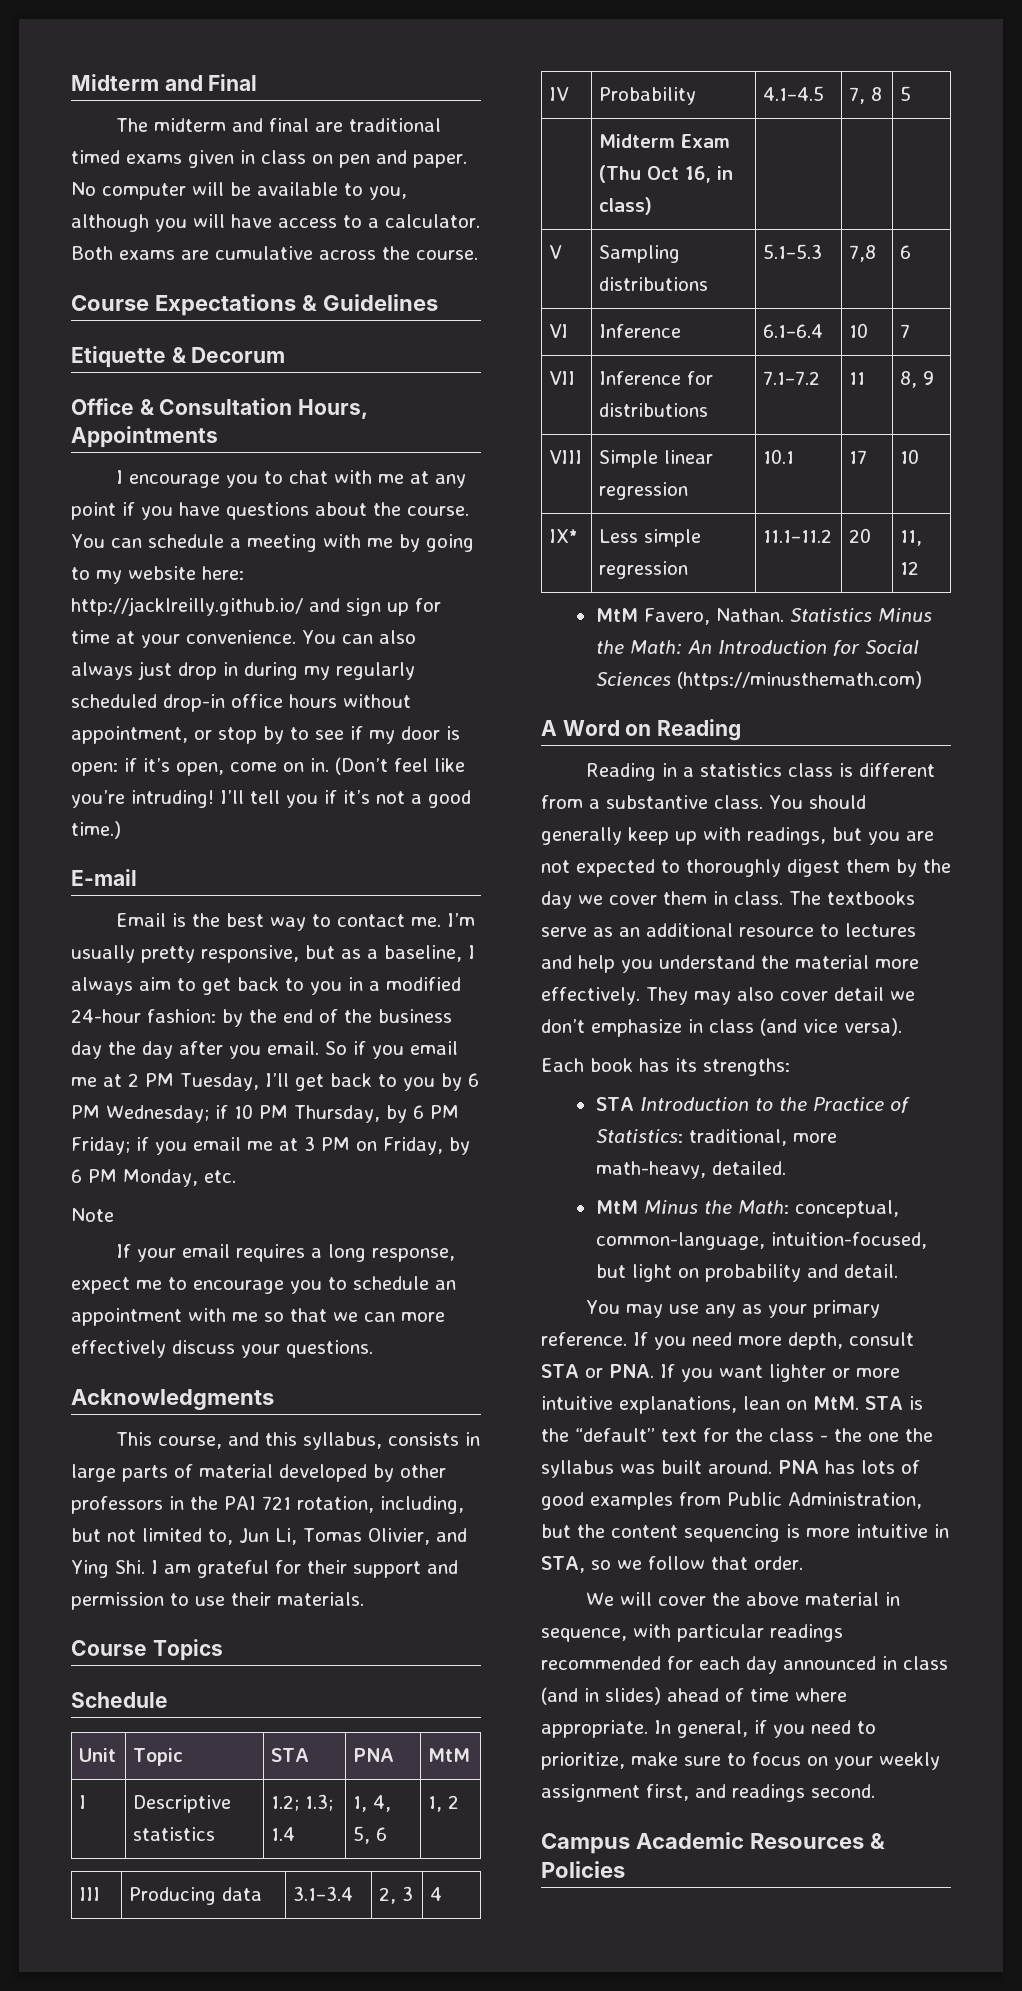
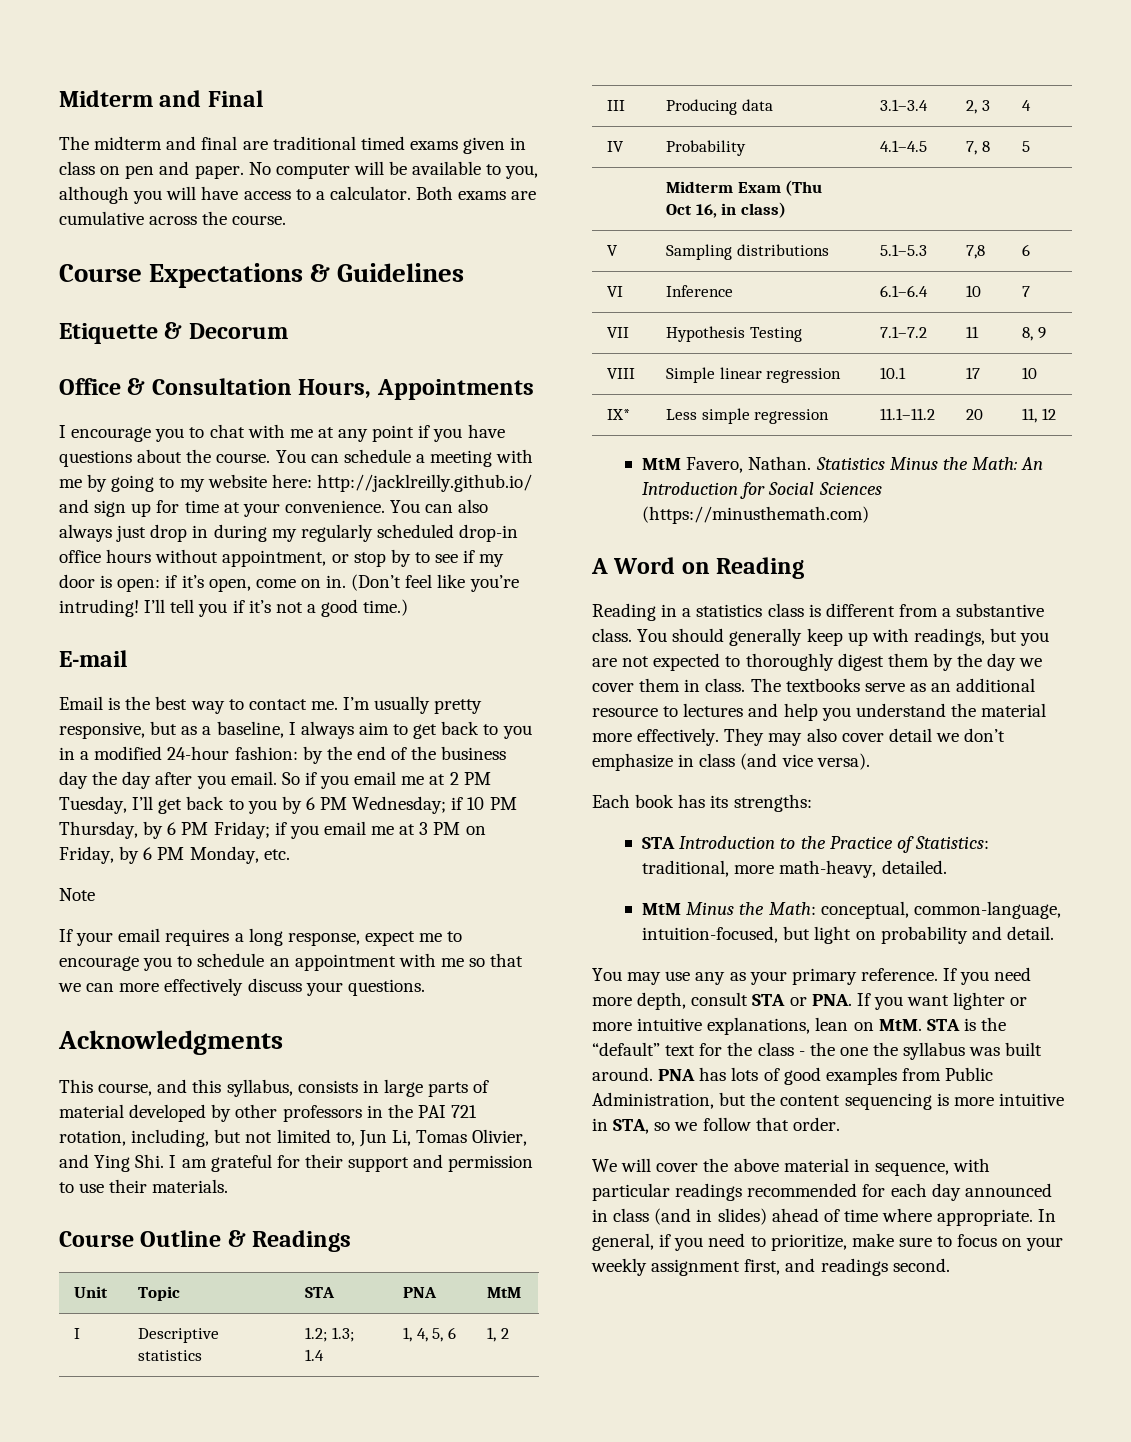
[152,1639,223,1661] [71,1692,168,1708] Topics // Schedule -> [140,1230,352,1252] Outline & Readings
[599,371,714,385] [599,403,709,417] Inference for distributions -> [666,326,802,342] Hypothesis Testing
[541,1832,885,1854] [541,1861,625,1878] // Campus Academic Resources & Policies -> (950, 1265) none

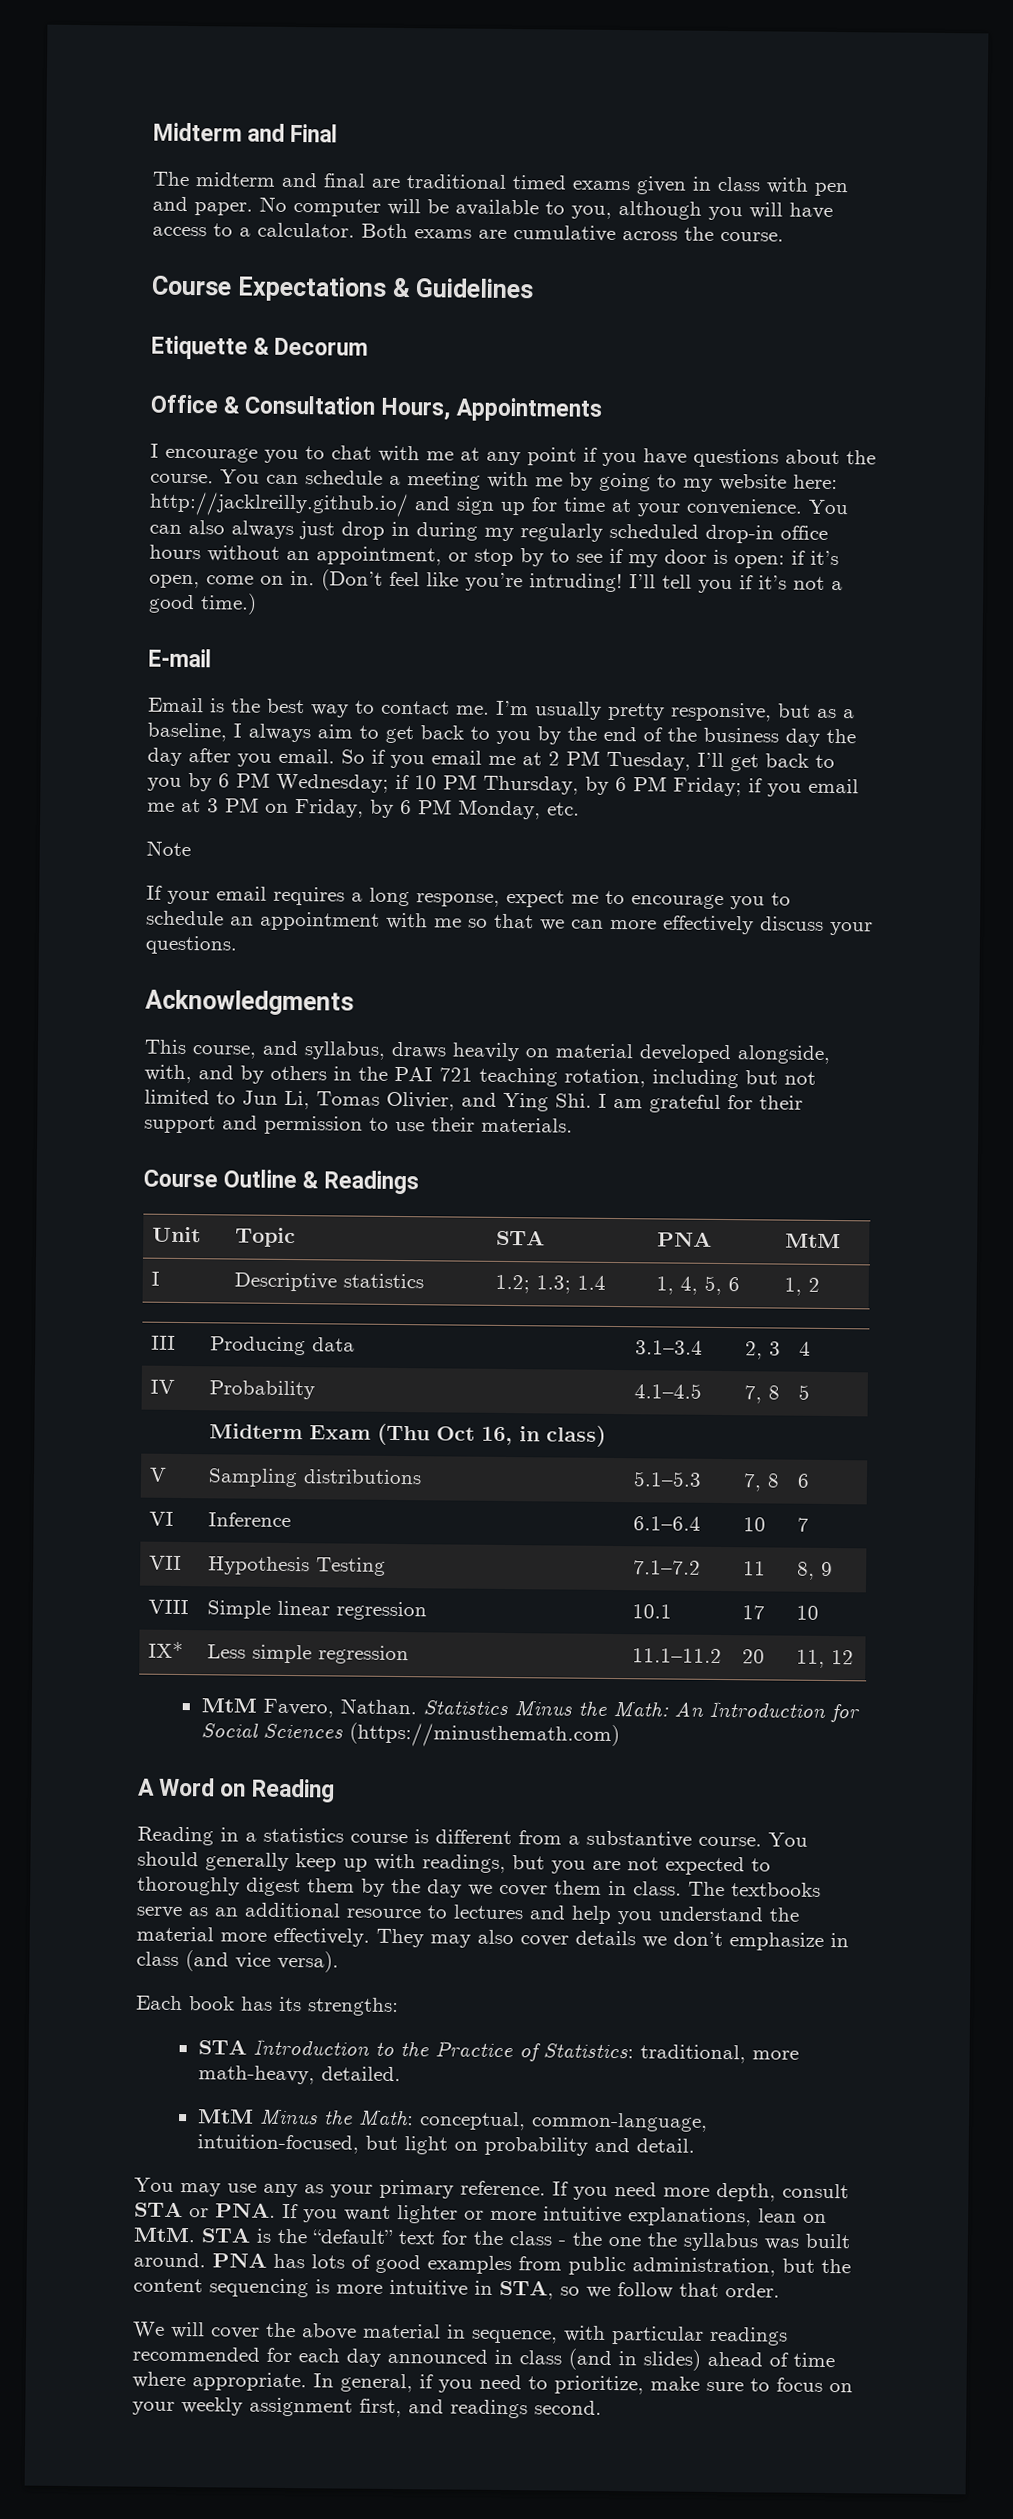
[100,166,121,175] on -> [766,177,809,194] with
(219, 556) none -> [286,550,310,561] an
[59,746,298,760] in a modified 24-hour fashion: -> (531, 737) none
[192,1079,490,1097] [59,1104,362,1122] this syllabus, consists in large parts of material developed by other professors -> [304,1041,830,1064] [144,1064,327,1084] syllabus, draws heavily on material developed alongside, with, and by others
[59,1129,210,1147] rotation, including, -> [479,1067,739,1089] teaching rotation, including
[335,1132,355,1146] to, -> [216,1091,236,1105] to
[966,245,986,259] 7,8 -> [742,1473,780,1492] 7, 8
[767,603,804,617] class -> [350,1833,408,1844] course
[592,628,632,642] class. -> [698,1836,762,1847] course.
[888,728,932,742] detail -> [575,1930,636,1946] details
[945,1067,994,1081] [592,1092,714,1109] Public Administration, -> [568,2256,776,2277] public administration,

